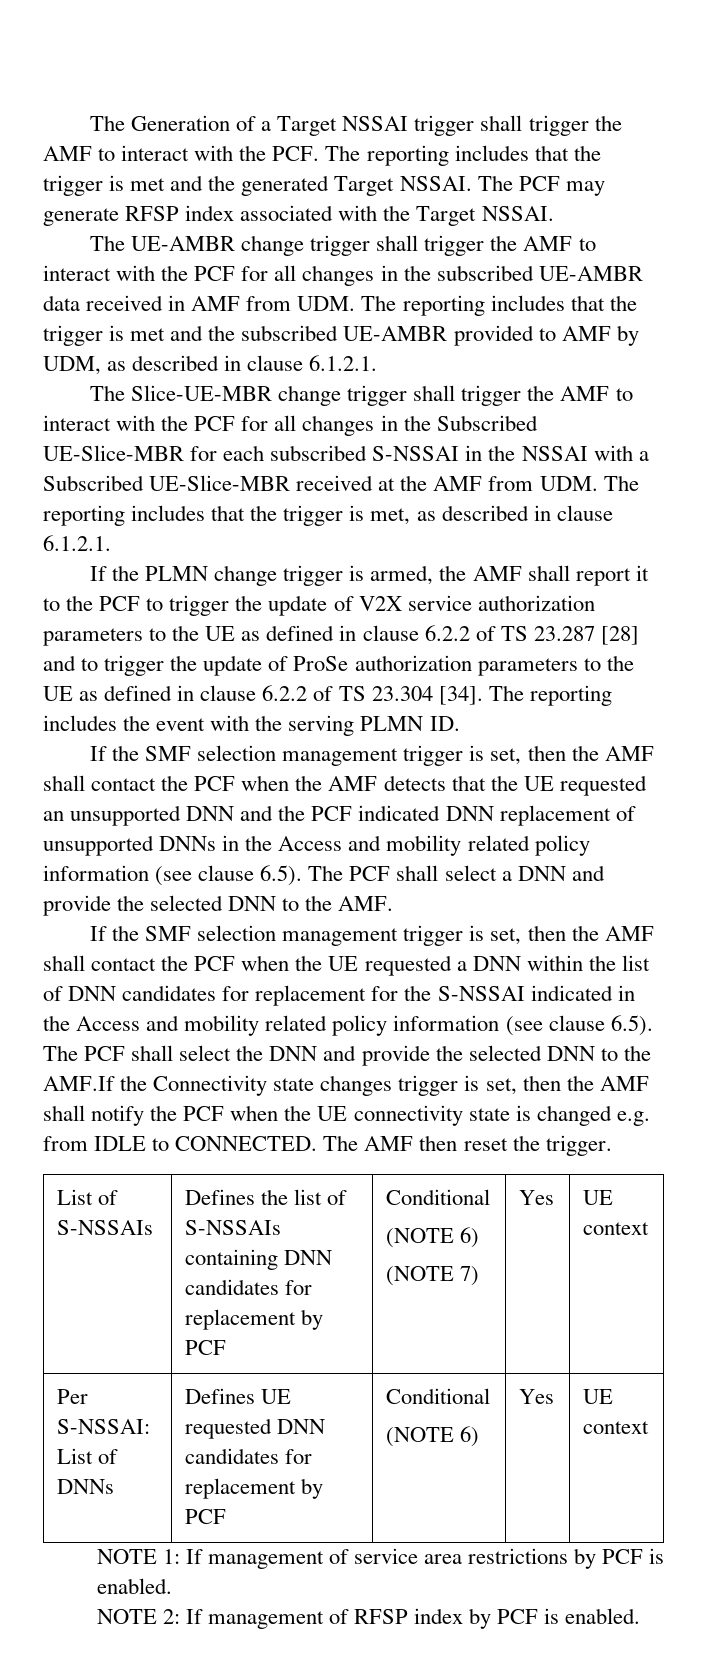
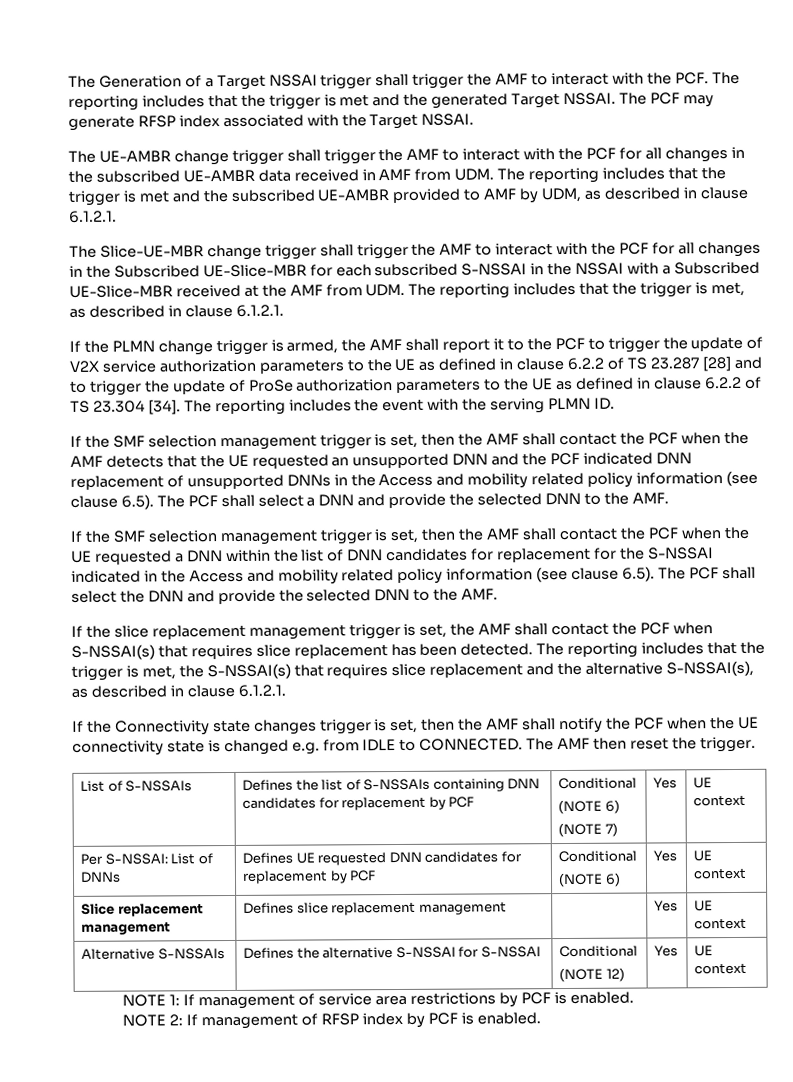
[43,1076,115,1091] AMF.If -> [461,588,499,600] [71,622,713,640] [71,641,765,660] [71,660,754,681] [71,684,286,698] [72,720,84,732] AMF. // If the slice replacement management trigger is set, the AMF shall contact the PCF when S-NSSAI(s) that requires slice replacement has been detected. The reporting includes that the trigger is met, the S-NSSAI(s) that requires slice replacement and the alternative S-NSSAI(s), as described in clause 6.1.2.1. // If
(649, 1427) none -> [80,903,204,917] [80,921,171,935] [242,901,507,916] [653,900,678,912] [693,900,713,912] [693,917,747,930] [80,948,225,960] [242,946,541,959] [558,945,638,958] [558,967,625,983] [653,945,678,957] [693,945,713,957] [693,962,747,975] // Slice replacement management | Defines slice replacement management | | Yes | UE context // Alternative S-NSSAIs | Defines the alternative S-NSSAI for S-NSSAI | Conditional // (NOTE 12) | Yes | UE context

